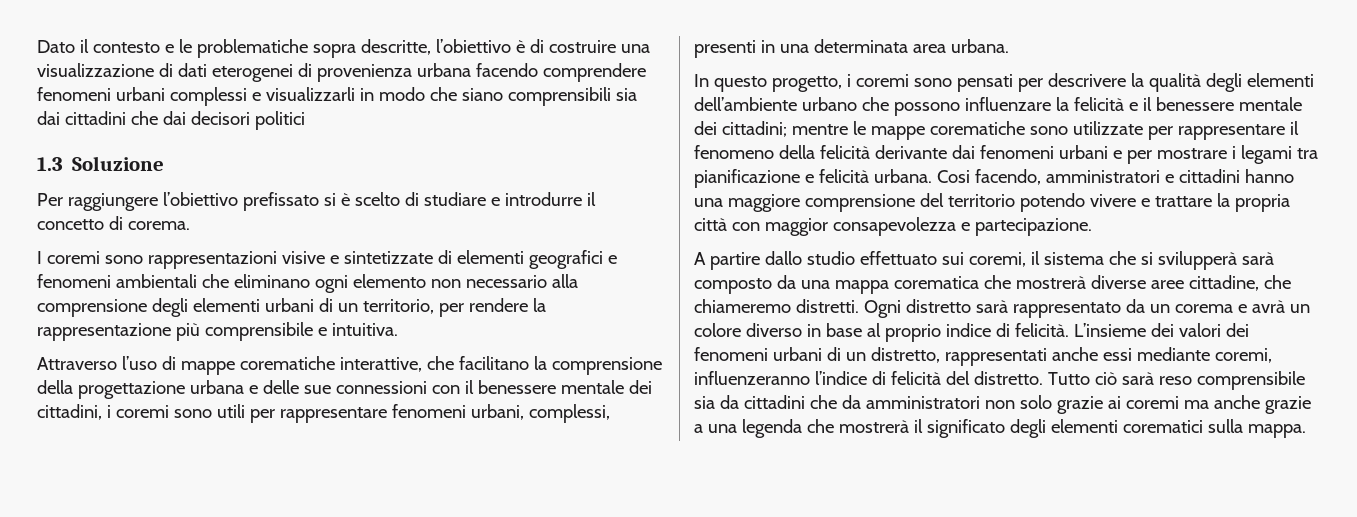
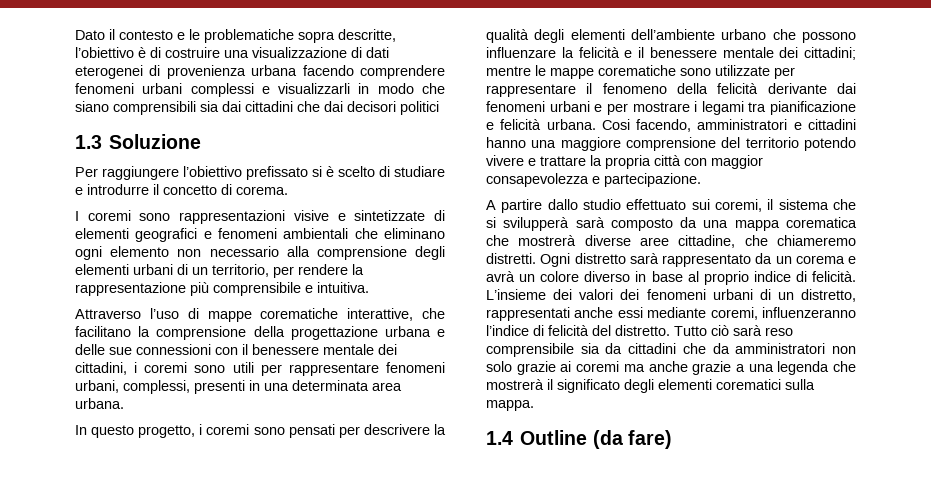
(1306, 431) none -> [486,430,672,449] // 1.4 Outline (da fare)

